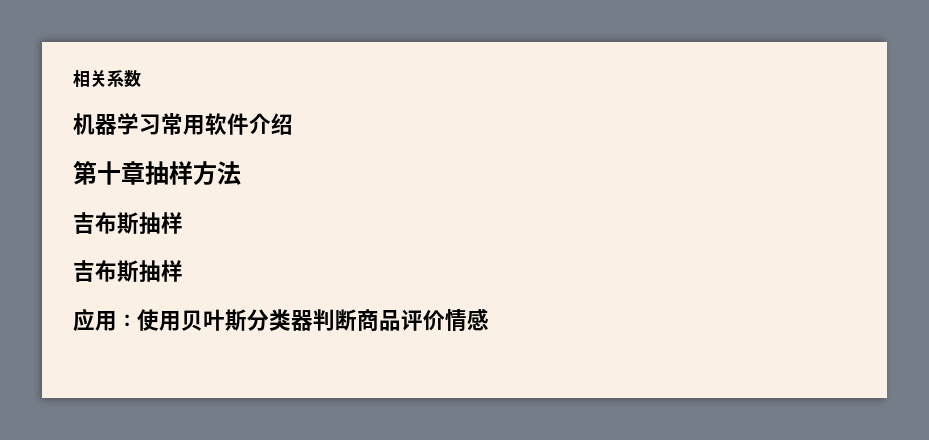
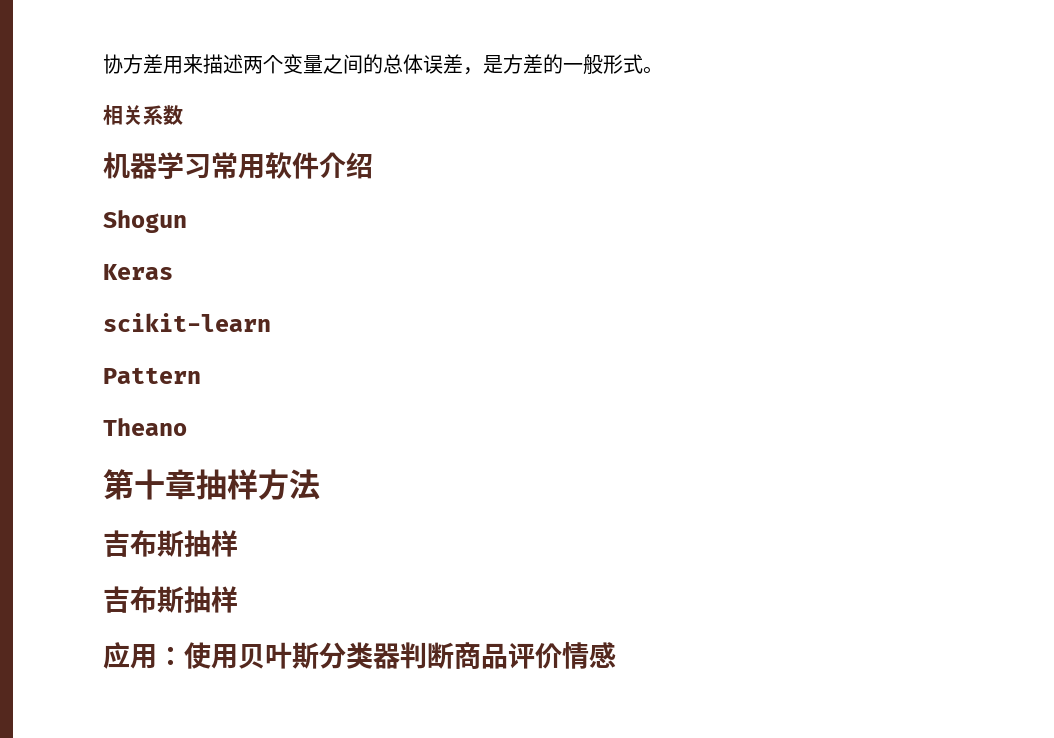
(73, 78) none -> [103,54,663,75] 协方差用来描述两个变量之间的总体误差，是方差的一般形式。 //
(293, 124) none -> [103,210,187,233] [103,264,173,280] [103,313,271,332] [103,367,201,384] [103,418,187,436] // Shogun // Keras // scikit-learn // Pattern // Theano

